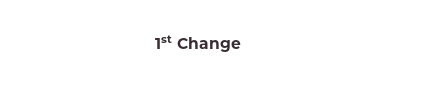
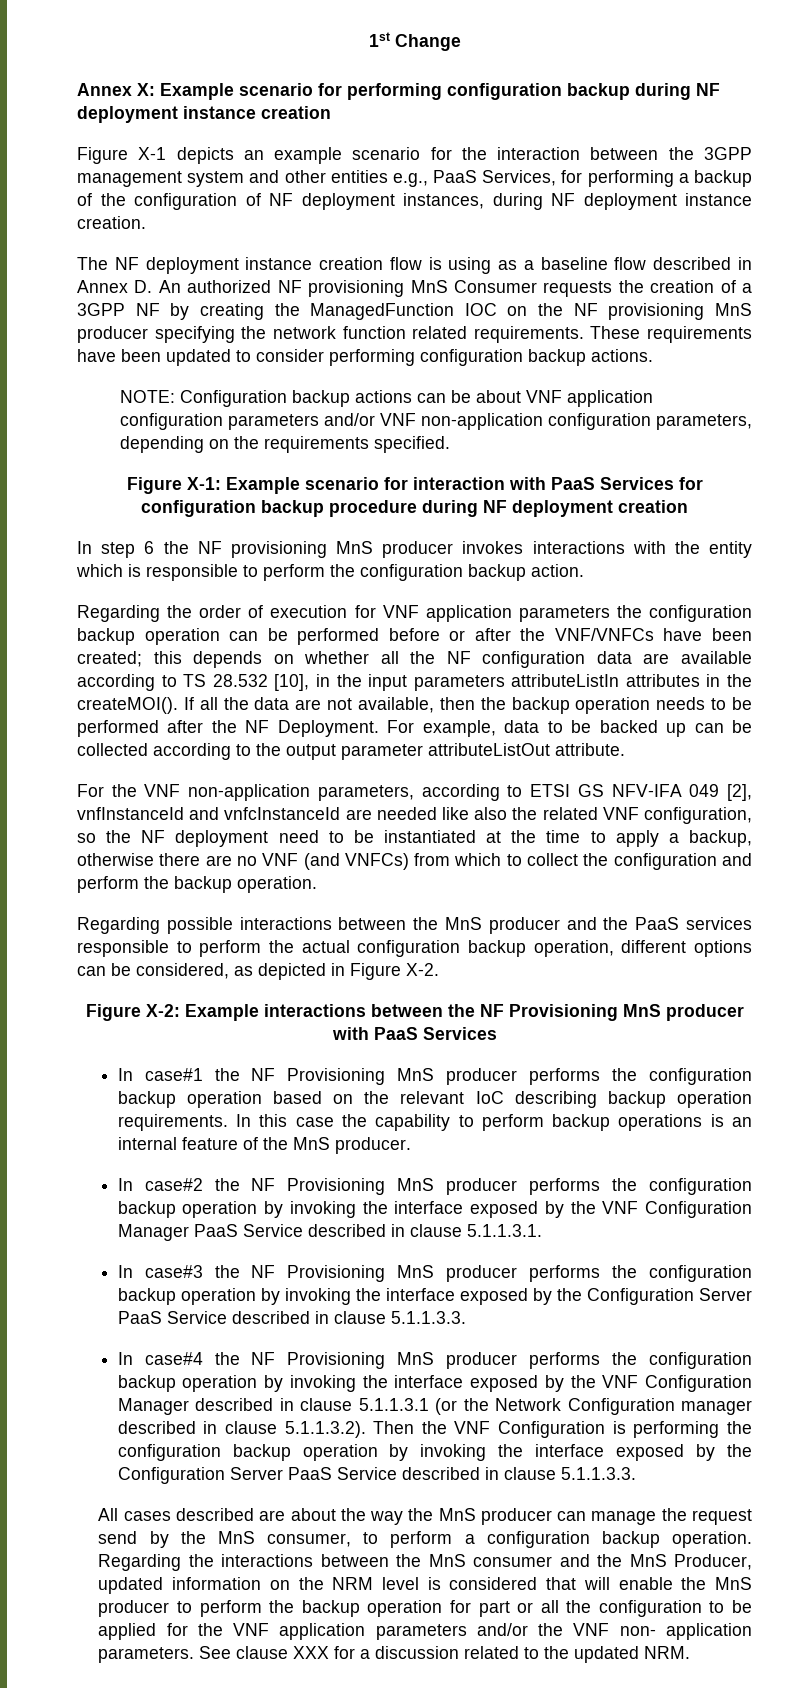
(241, 44) none -> [77,83,720,100] [77,106,331,123] [77,147,752,164] [77,170,752,187] [77,193,752,210] [77,216,146,229] [77,257,752,274] [77,280,752,297] [77,303,752,320] [77,326,752,343] [77,349,653,366] [119,390,653,407] [119,413,752,430] [119,436,450,453] [126,477,703,494] [141,500,688,517] [77,541,752,558] [76,564,584,581] [77,605,753,622] [77,628,752,645] [77,651,752,668] [77,674,753,691] [77,697,752,714] [77,720,752,737] [77,743,625,760] [77,784,753,801] [77,807,752,824] [77,830,752,847] [77,853,752,870] [77,876,317,893] [77,917,752,934] [77,940,752,957] [77,963,439,980] [85,1004,744,1021] [331,1027,497,1040] [117,1068,752,1085] [117,1091,752,1108] [117,1114,752,1131] [117,1137,411,1154] [117,1178,752,1195] [117,1201,752,1218] [117,1224,542,1241] [117,1265,752,1282] [117,1288,752,1305] [117,1311,466,1324] [117,1352,752,1369] [117,1375,752,1392] [117,1398,752,1415] [117,1421,752,1438] [117,1444,752,1461] [117,1467,636,1484] [98,1508,752,1525] [98,1531,752,1548] [98,1554,752,1571] [98,1577,752,1594] [98,1600,752,1617] [98,1623,752,1640] [98,1646,691,1663] // Annex X: Example scenario for performing configuration backup during NF deployment instance creation // Figure X-1 depicts an example scenario for the interaction between the 3GPP management system and other entities e.g., PaaS Services, for performing a backup of the configuration of NF deployment instances, during NF deployment instance creation. // The NF deployment instance creation flow is using as a baseline flow described in Annex D. An authorized NF provisioning MnS Consumer requests the creation of a 3GPP NF by creating the ManagedFunction IOC on the NF provisioning MnS producer specifying the network function related requirements. These requirements have been updated to consider performing configuration backup actions. // NOTE: Configuration backup actions can be about VNF application configuration parameters and/or VNF non-application configuration parameters, depending on the requirements specified. // Figure X-1: Example scenario for interaction with PaaS Services for configuration backup procedure during NF deployment creation // In step 6 the NF provisioning MnS producer invokes interactions with the entity which is responsible to perform the configuration backup action. // Regarding the order of execution for VNF application parameters the configuration backup operation can be performed before or after the VNF/VNFCs have been created; this depends on whether all the NF configuration data are available according to TS 28.532 [10], in the input parameters attributeListIn attributes in the createMOI(). If all the data are not available, then the backup operation needs to be performed after the NF Deployment. For example, data to be backed up can be collected according to the output parameter attributeListOut attribute. // For the VNF non-application parameters, according to ETSI GS NFV-IFA 049 [2], vnfInstanceId and vnfcInstanceId are needed like also the related VNF configuration, so the NF deployment need to be instantiated at the time to apply a backup, otherwise there are no VNF (and VNFCs) from which to collect the configuration and perform the backup operation. // Regarding possible interactions between the MnS producer and the PaaS services responsible to perform the actual configuration backup operation, different options can be considered, as depicted in Figure X-2. // Figure X-2: Example interactions between the NF Provisioning MnS producer with PaaS Services // In case#1 the NF Provisioning MnS producer performs the configuration backup operation based on the relevant IoC describing backup operation requirements. In this case the capability to perform backup operations is an internal feature of the MnS producer. // In case#2 the NF Provisioning MnS producer performs the configuration backup operation by invoking the interface exposed by the VNF Configuration Manager PaaS Service described in clause 5.1.1.3.1. // In case#3 the NF Provisioning MnS producer performs the configuration backup operation by invoking the interface exposed by the Configuration Server PaaS Service described in clause 5.1.1.3.3. // In case#4 the NF Provisioning MnS producer performs the configuration backup operation by invoking the interface exposed by the VNF Configuration Manager described in clause 5.1.1.3.1 (or the Network Configuration manager described in clause 5.1.1.3.2). Then the VNF Configuration is performing the configuration backup operation by invoking the interface exposed by the Configuration Server PaaS Service described in clause 5.1.1.3.3. // All cases described are about the way the MnS producer can manage the request send by the MnS consumer, to perform a configuration backup operation. Regarding the interactions between the MnS consumer and the MnS Producer, updated information on the NRM level is considered that will enable the MnS producer to perform the backup operation for part or all the configuration to be applied for the VNF application parameters and/or the VNF non- application parameters. See clause XXX for a discussion related to the updated NRM.

